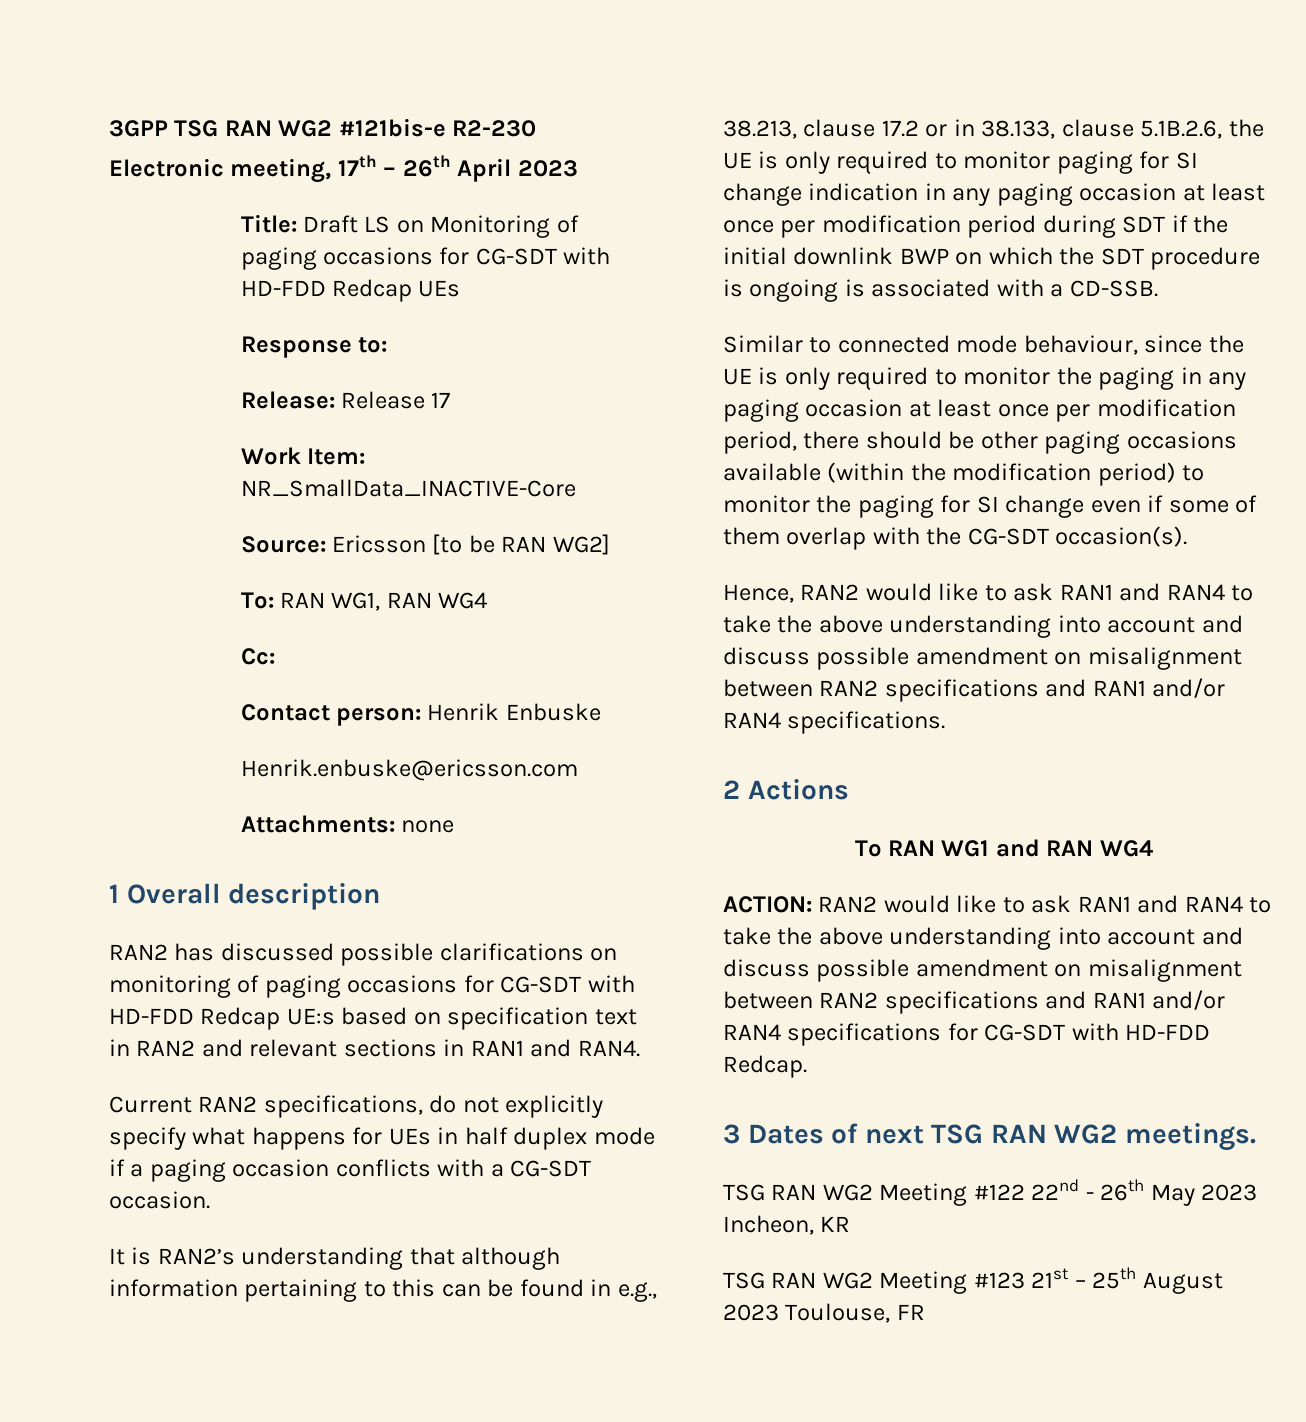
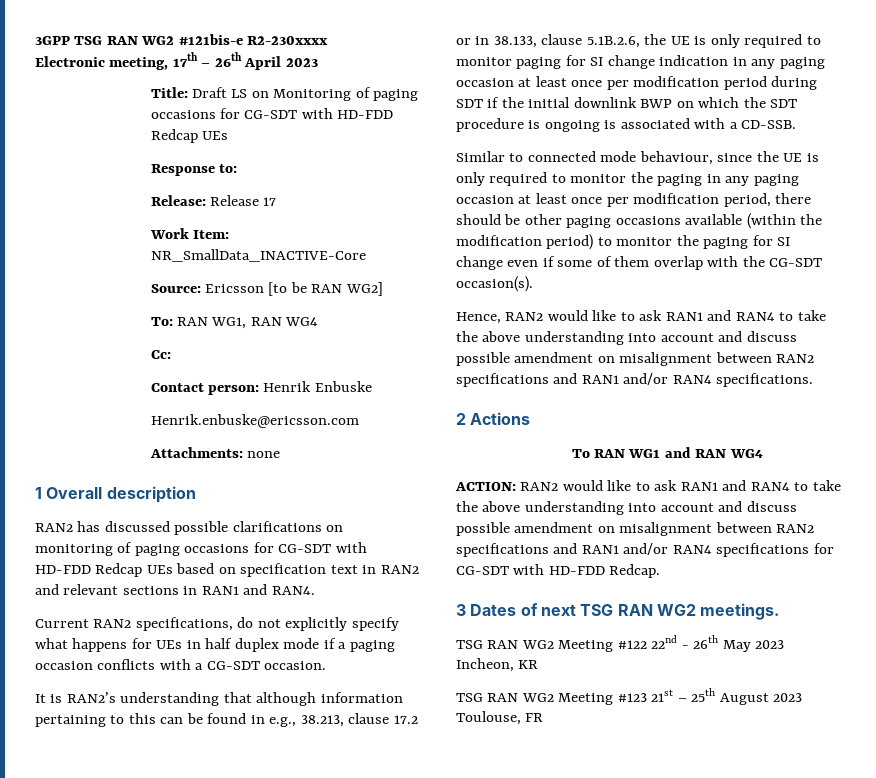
[452,120,537,137] R2-230 -> [247,36,329,45] R2-230xxxx
[286,1008,335,1025] UE:s -> [146,565,173,574] UEs

